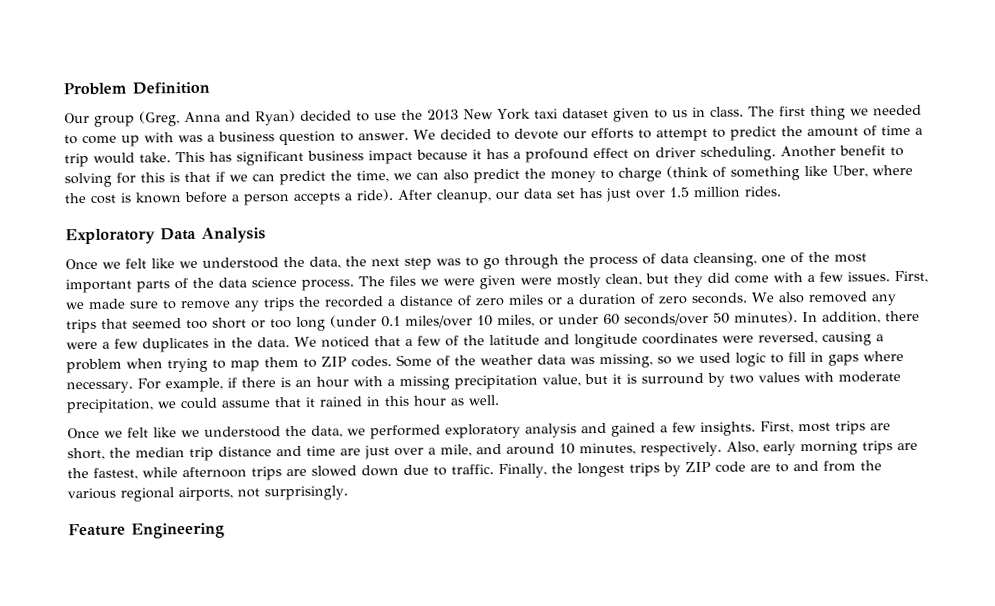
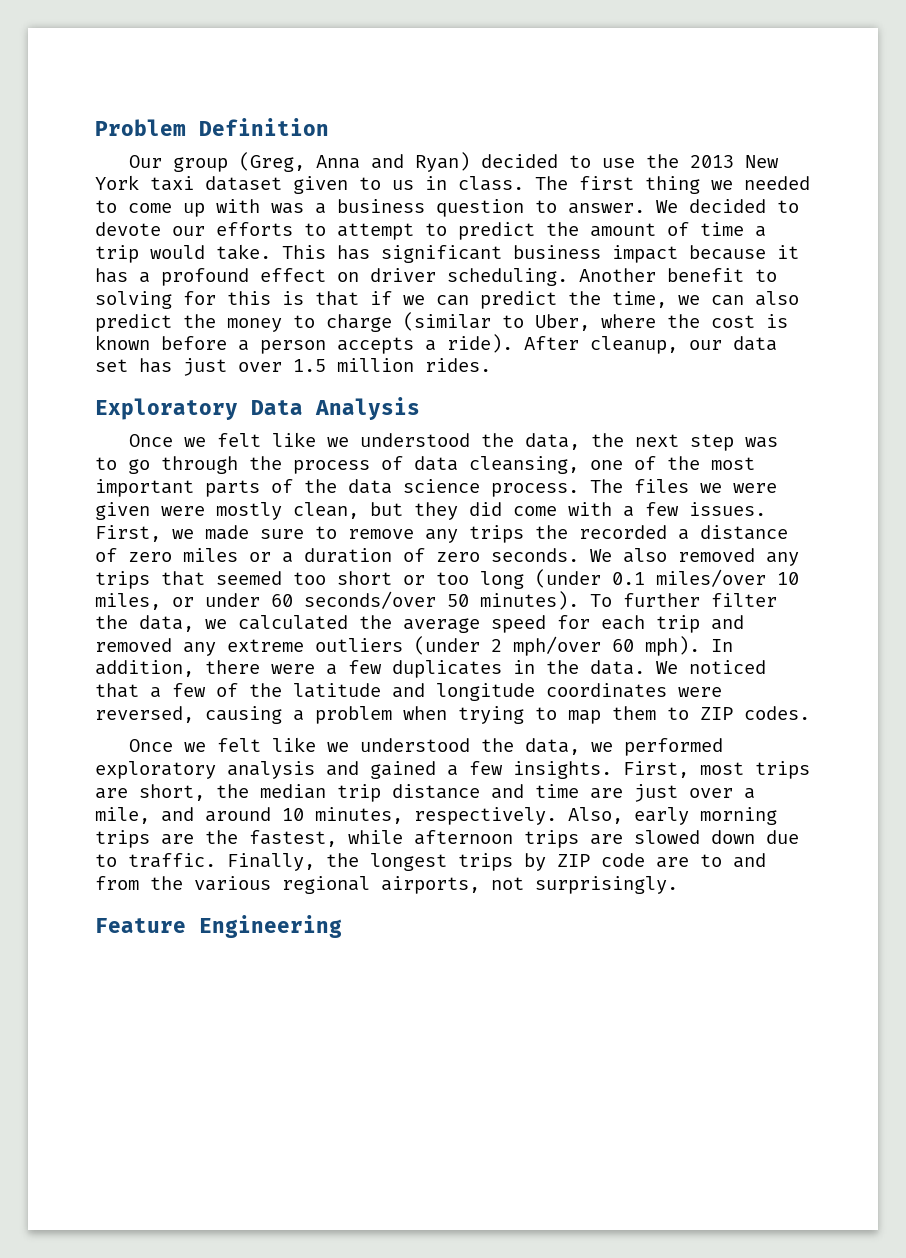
[666,165,828,181] (think of something like -> [403,312,524,331] (similar to
(798, 317) none -> [590,593,777,607] [95,615,744,633] [95,636,700,656] To further filter the data, we calculated the average speed for each trip and removed any extreme outliers (under 2 mph/over 60 mph).
[396,351,904,369] [66,371,901,394] [66,394,499,414] Some of the weather data was missing, so we used logic to fill in gaps where necessary. For example, if there is an hour with a missing precipitation value, but it is surround by two values with moderate precipitation, we could assume that it rained in this hour as well. -> (810, 713) none

